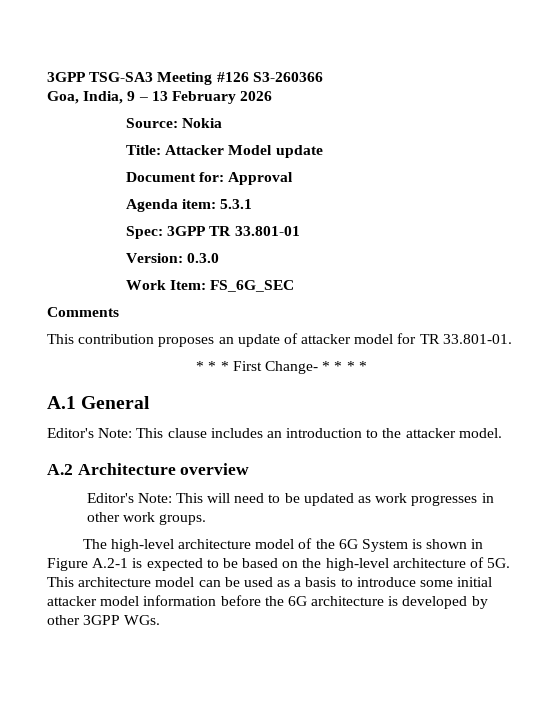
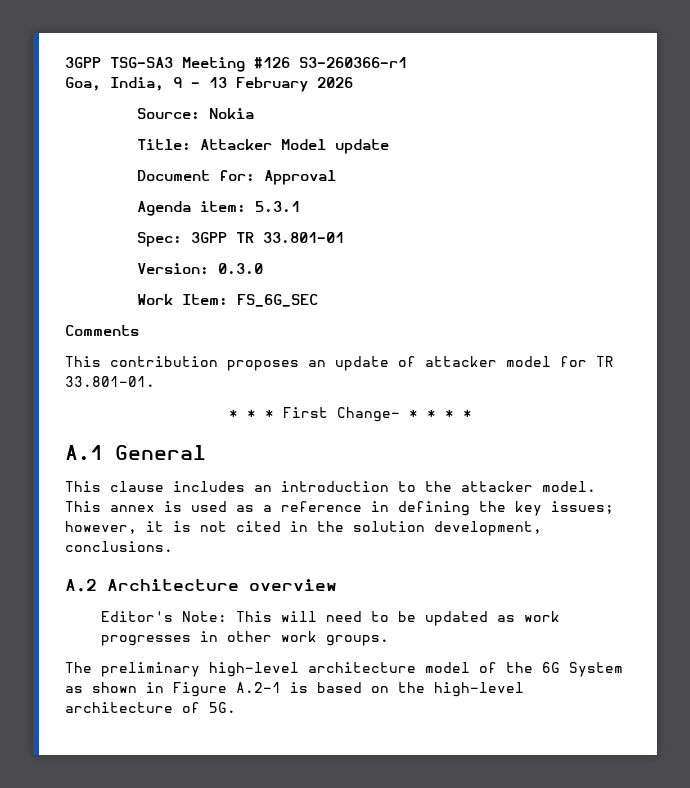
[252,72,323,82] S3-260366 -> [299,57,407,68] S3-260366-r1
[47,428,133,438] Editor's Note: -> (206, 452) none
(502, 433) none -> [65,501,614,516] [65,521,542,536] [65,541,173,552] This annex is used as a reference in defining the key issues; however, it is not cited in the solution development, conclusions.
(107, 544) none -> [101,662,200,677] preliminary
[412,539,423,549] is -> [65,686,83,693] as
[146,558,238,571] expected to be -> (308, 687) none
[47,577,493,587] [47,595,488,609] [47,615,161,625] This architecture model can be used as a basis to introduce some initial attacker model information before the 6G architecture is developed by other 3GPP WGs. -> (236, 707) none

